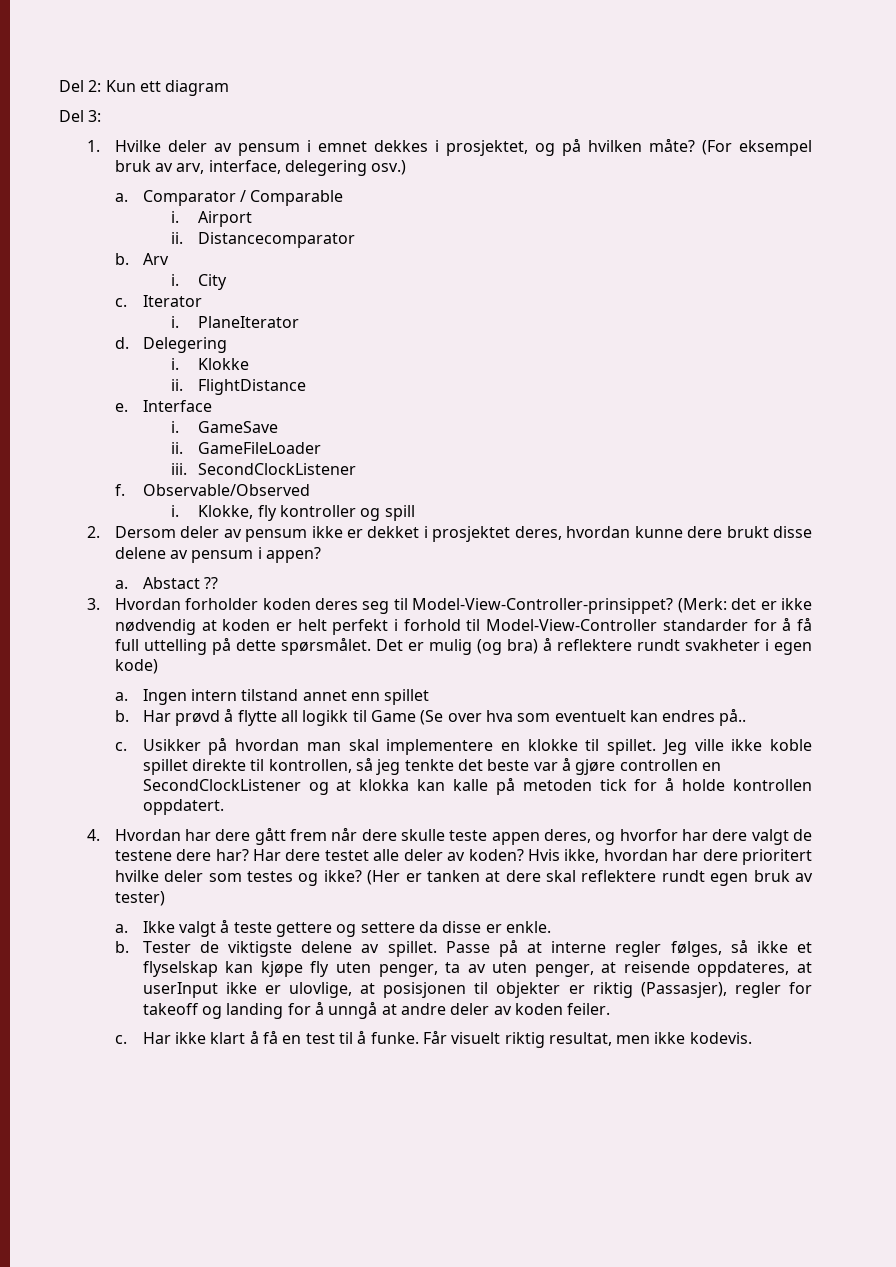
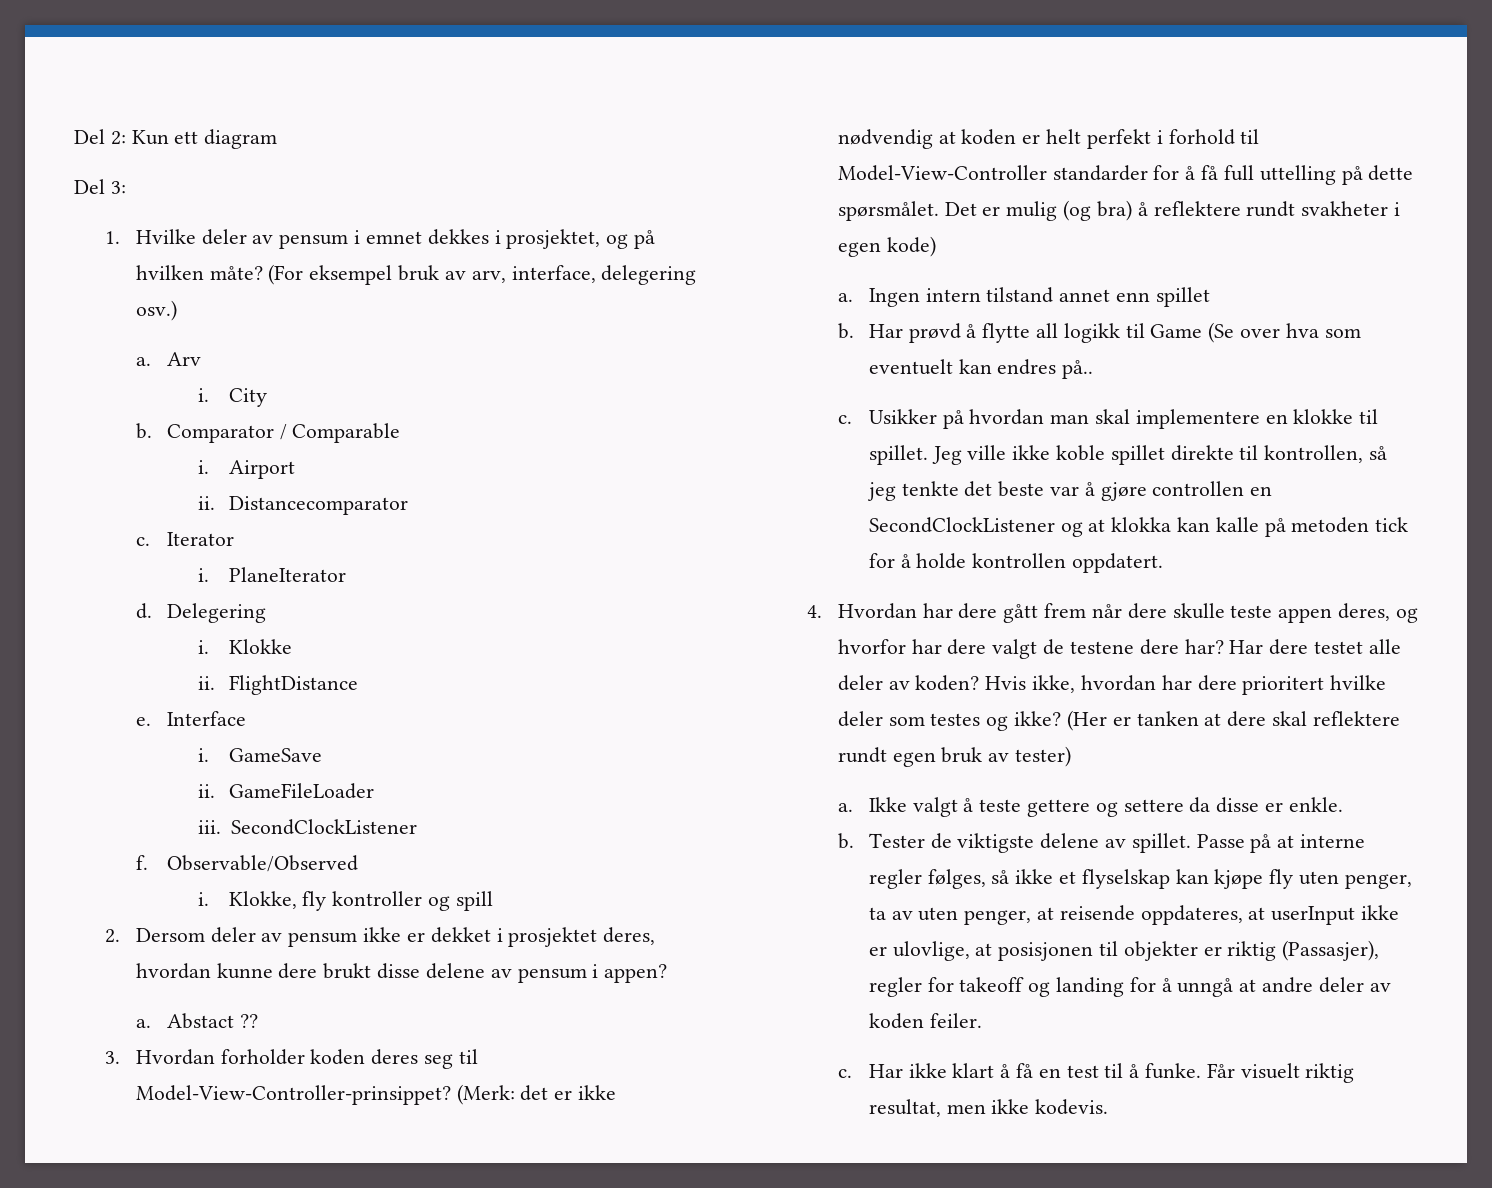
(128, 197) none -> [166,352,201,366] [197,388,267,407] [135,423,152,439] Arv // i. City // b.
[114,253,169,265] [170,274,228,290] // b. Arv // i. City -> (408, 505) none

